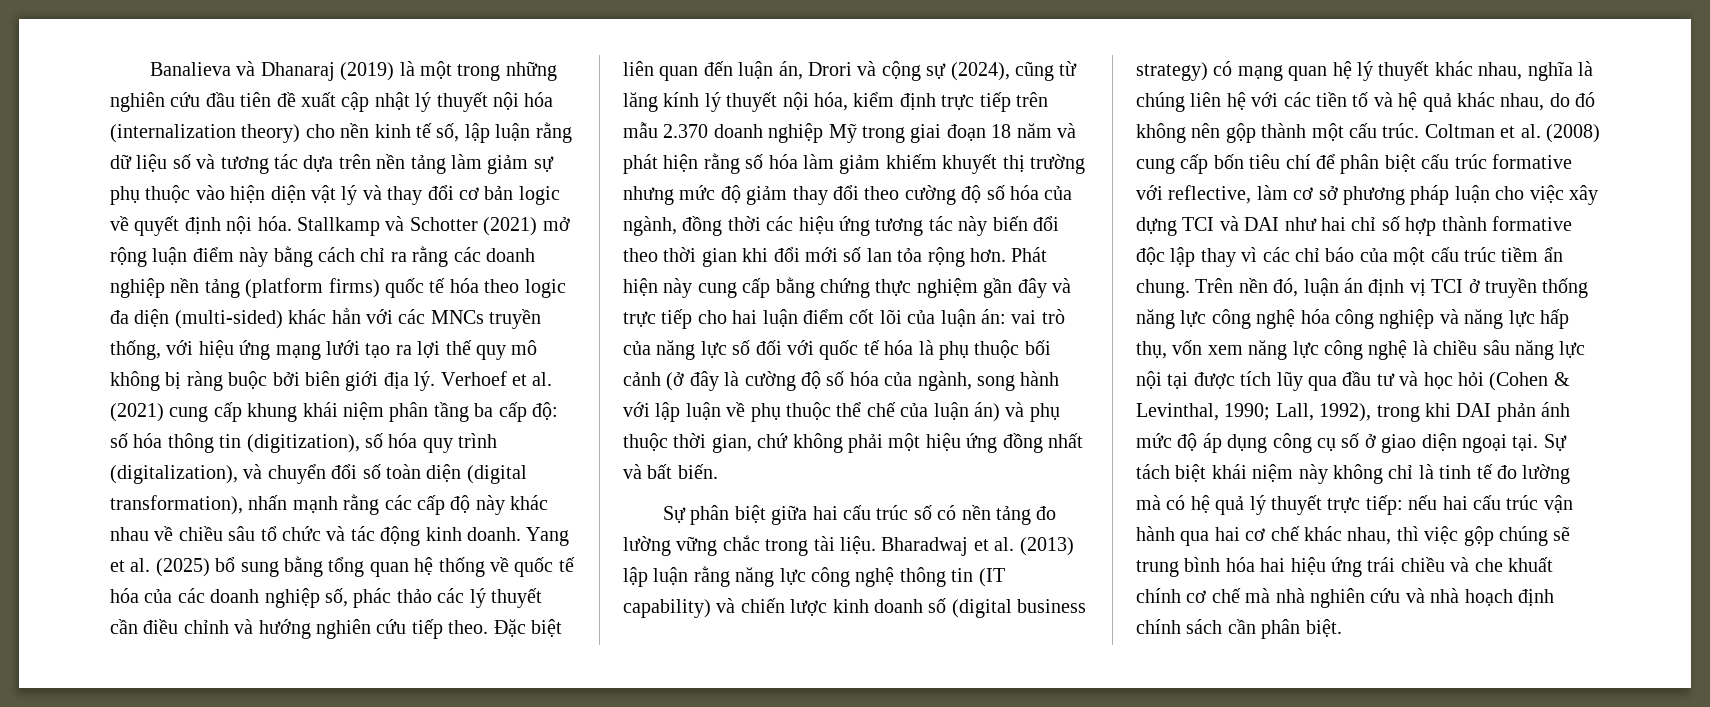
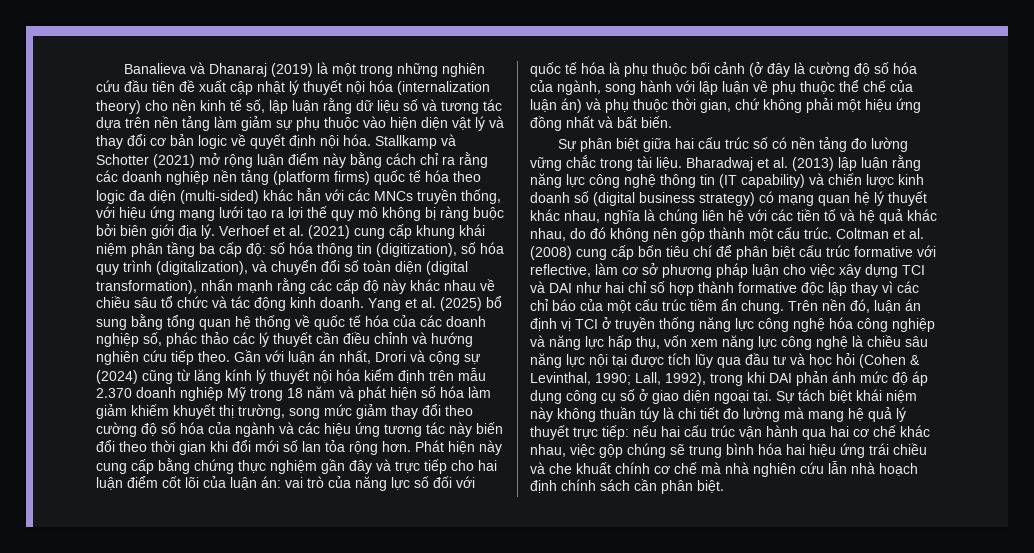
[493,619,562,637] [623,61,803,81] Đặc biệt liên quan đến luận án, -> [234,350,371,364] Gần với luận án nhất,
[950,62,1010,81] (2024), -> [96,370,138,384] (2024)
[814,92,848,111] hóa, -> [336,369,360,381] hóa
[941,92,1011,112] trực tiếp -> (425, 376) none
[910,124,986,143] giai đoạn -> (283, 394) none
[703,153,740,174] rằng -> (417, 393) none
[1030,154,1085,174] [623,185,741,205] trường nhưng mức độ -> [238,404,352,419] trường, song mức
[623,216,761,236] ngành, đồng thời -> [235,422,294,437] ngành và
[1388,464,1493,479] chỉ là tinh tế -> [600,407,719,422] thuần túy là chi tiết
[1166,495,1186,510] có -> [808,411,844,422] mang
[1396,526,1419,541] thì -> (566, 450) none
[1405,588,1425,603] và -> [828,461,847,474] lẫn

